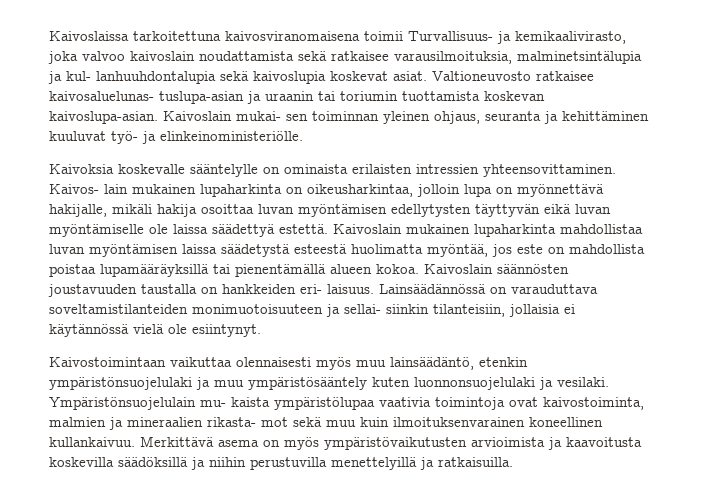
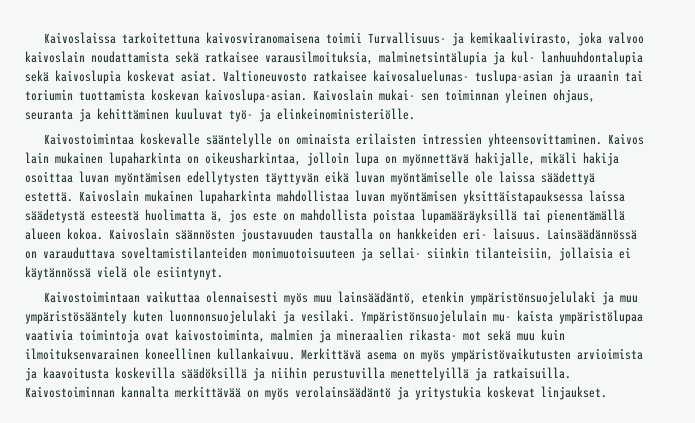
[49,164,114,174] Kaivoksia -> [44,133,135,145] Kaivostoimintaa
[49,184,99,194] Kaivos- -> [608,133,645,145] Kaivos
(178, 250) none -> [463,190,583,204] yksittäistapauksessa
[427,244,488,257] myöntää, -> [211,211,223,223] ä,
(513, 462) none -> [25,386,607,400] Kaivostoiminnan kannalta merkittävää on myös verolainsäädäntö ja yritystukia koskevat linjaukset.

